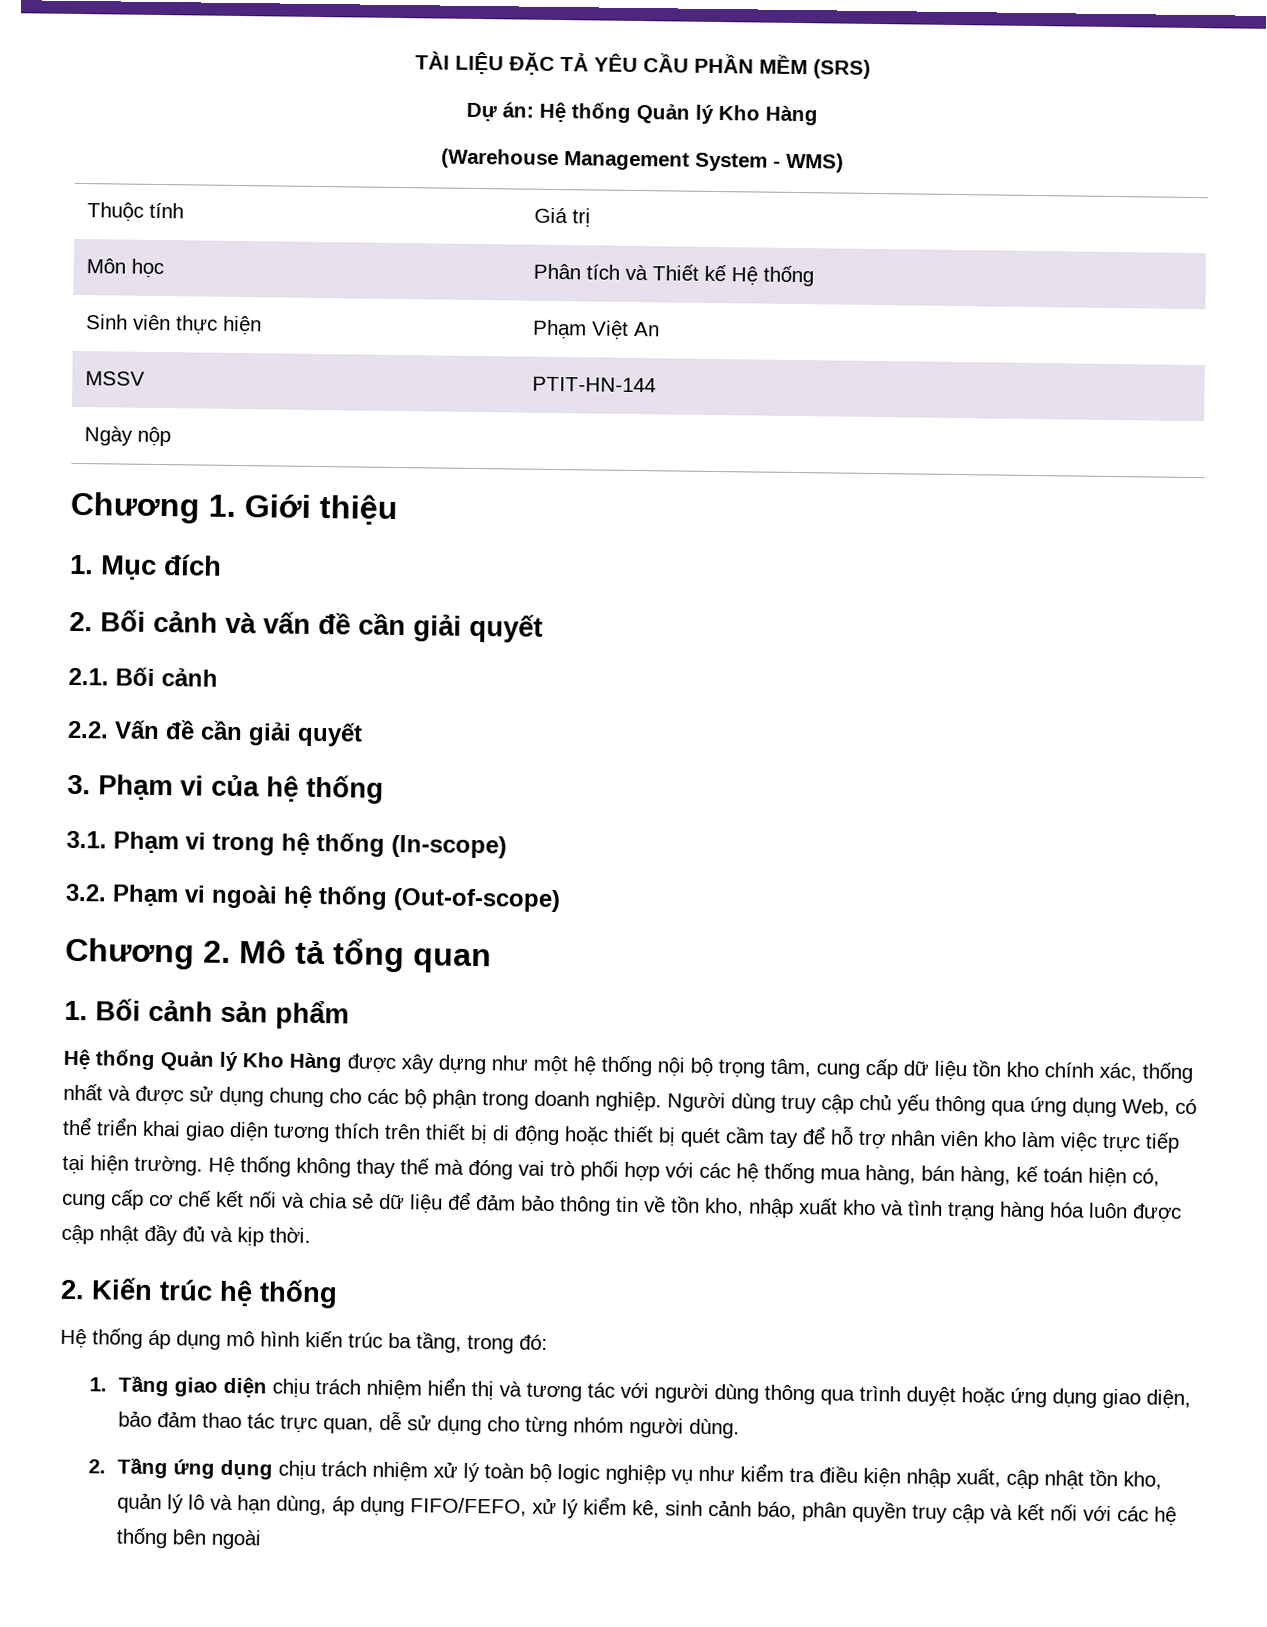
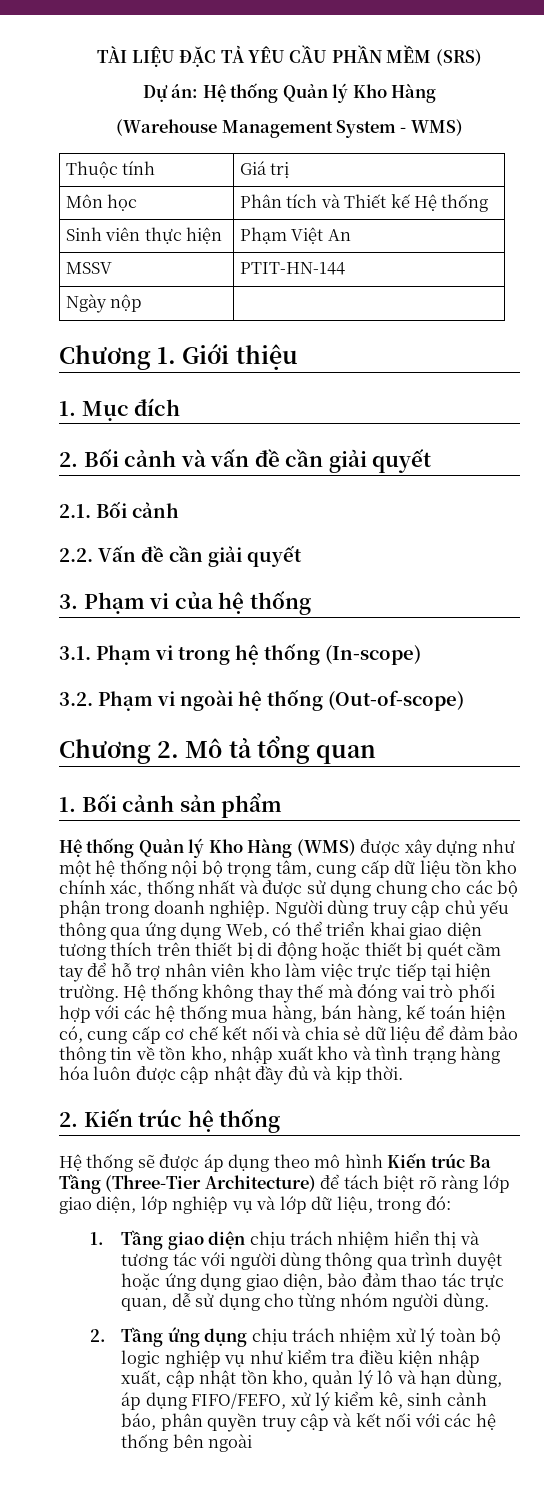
(342, 1062) none -> [296,839,356,856] (WMS)
[148,1329,221,1350] áp dụng -> [137,1154,310,1172] sẽ được áp dụng theo
[305,1330,462,1353] kiến trúc ba tầng, -> [387,1153,492,1168] [59,1174,510,1194] [59,1196,373,1214] Kiến trúc Ba Tầng (Three-Tier Architecture) để tách biệt rõ ràng lớp giao diện, lớp nghiệp vụ và lớp dữ liệu,

